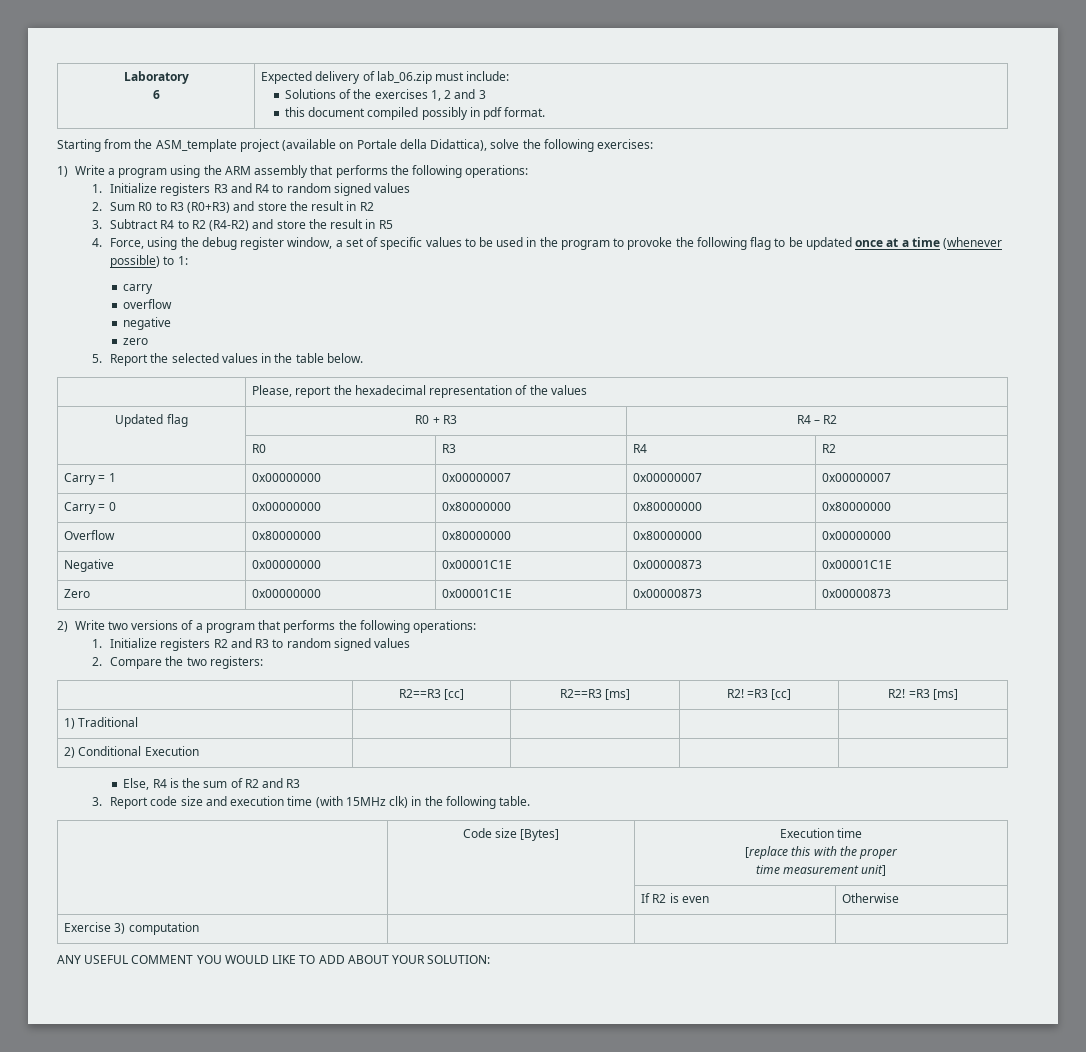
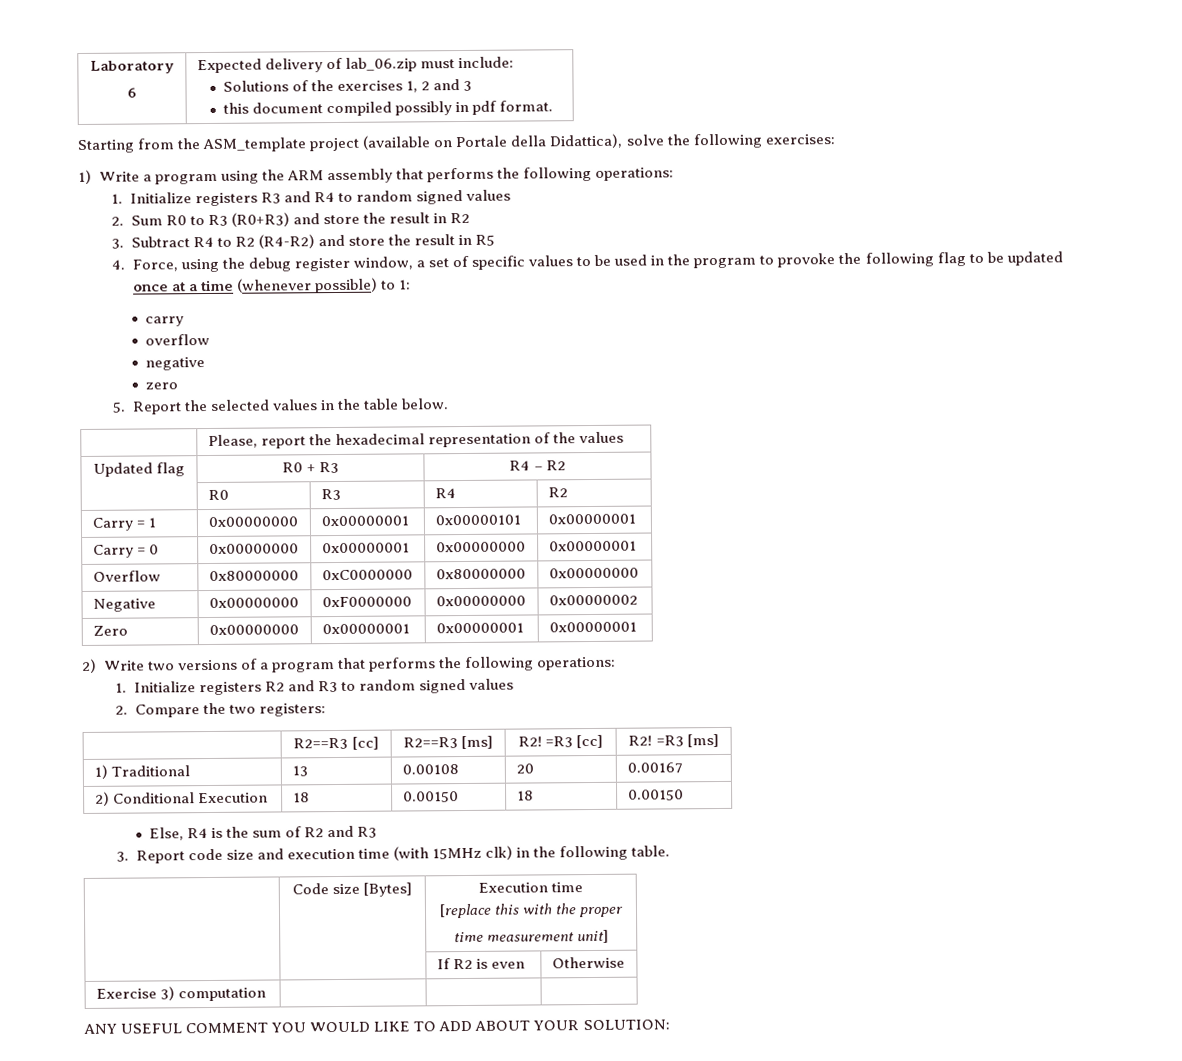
[442,473,512,482] [633,473,703,482] [822,473,892,482] 0x00000007 | 0x00000007 | 0x00000007 -> [320,515,409,527] [434,514,521,526] [547,513,636,525] 0x00000001 | 0x00000101 | 0x00000001
[442,502,512,511] [633,502,703,511] [822,502,892,511] 0x80000000 | 0x80000000 | 0x80000000 -> [321,542,410,554] [435,541,526,553] [548,540,637,552] 0x00000001 | 0x00000000 | 0x00000001
[442,531,512,540] 0x80000000 -> [321,569,413,581] 0xC0000000
[442,560,513,569] [633,560,703,569] [822,560,893,569] 0x00001C1E | 0x00000873 | 0x00001C1E -> [321,596,412,608] [435,595,526,607] [548,594,638,606] 0xF0000000 | 0x00000000 | 0x00000002
[442,589,513,598] [633,589,703,598] [822,589,892,598] 0x00001C1E | 0x00000873 | 0x00000873 -> [321,623,410,635] [435,622,524,634] [548,621,637,633] 0x00000001 | 0x00000001 | 0x00000001
(139, 722) | | | -> [291,765,308,777] [401,764,459,775] [515,763,534,774] [626,762,683,774] 13 | 0.00108 | 20 | 0.00167
(199, 751) | | | -> [292,792,310,803] [402,791,459,803] [516,790,534,801] [627,789,684,801] 18 | 0.00150 | 18 | 0.00150

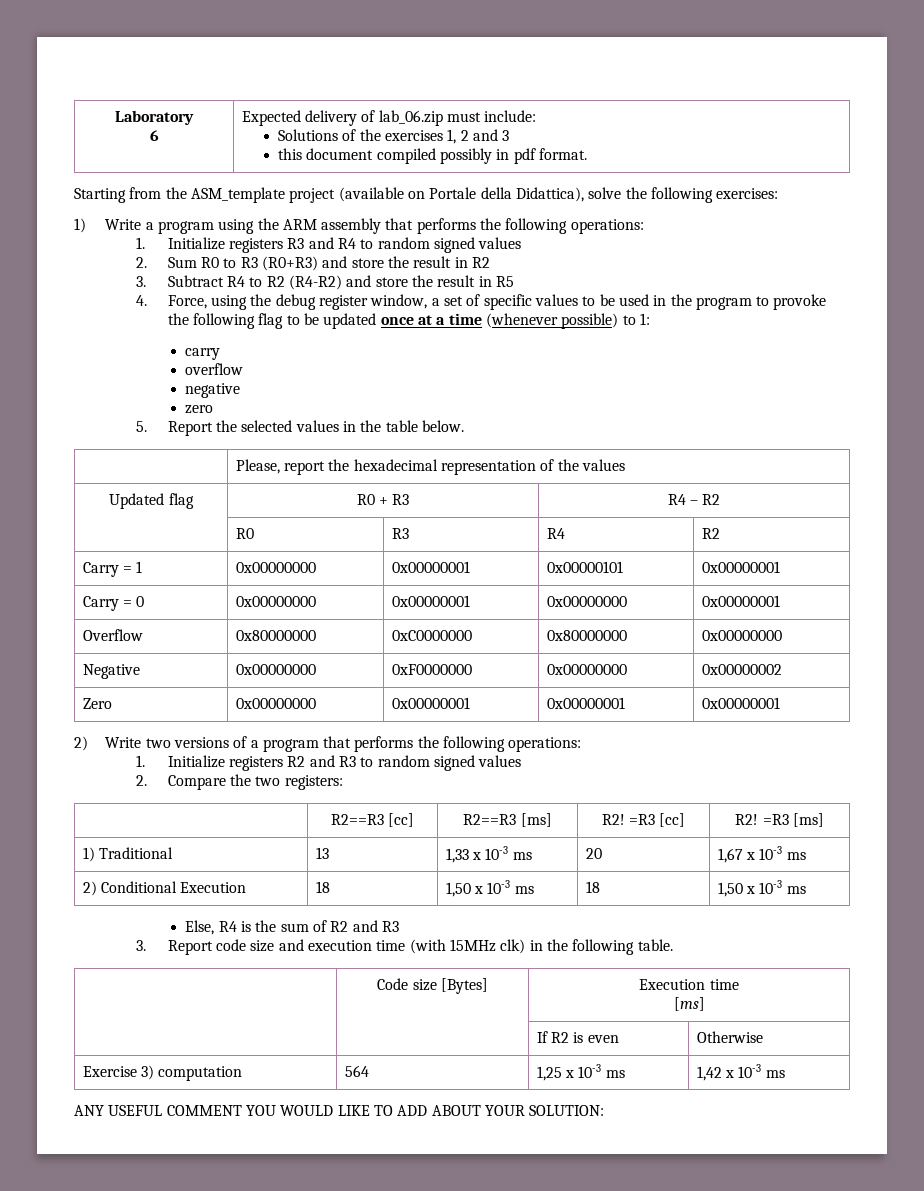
[401,764,459,775] [515,763,534,774] [626,762,683,774] [94,791,268,806] [292,792,310,803] [402,791,459,803] [516,790,534,801] [627,789,684,801] 0.00108 | 20 | 0.00167 // 2) Conditional Execution | 18 | 0.00150 | 18 | 0.00150 -> [445,846,532,863] [585,848,602,859] [717,846,806,863] [82,881,247,896] [315,881,330,893] [445,880,534,897] [585,881,600,893] [717,880,806,897] 1,33 x 10-3 ms | 20 | 1,67 x 10-3 ms // 2) Conditional Execution | 18 | 1,50 x 10-3 ms | 18 | 1,50 x 10-3 ms
[438,903,625,919] [453,929,610,944] [replace this with the proper // time measurement unit] -> [673,997,705,1011] [ms]
(266, 994) | | -> [344,1065,369,1077] [536,1064,625,1081] [696,1064,785,1081] 564 | 1,25 x 10-3 ms | 1,42 x 10-3 ms

